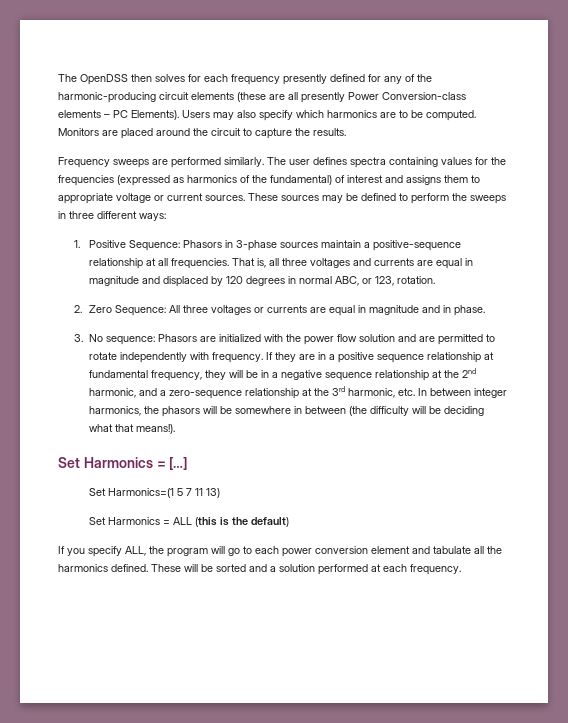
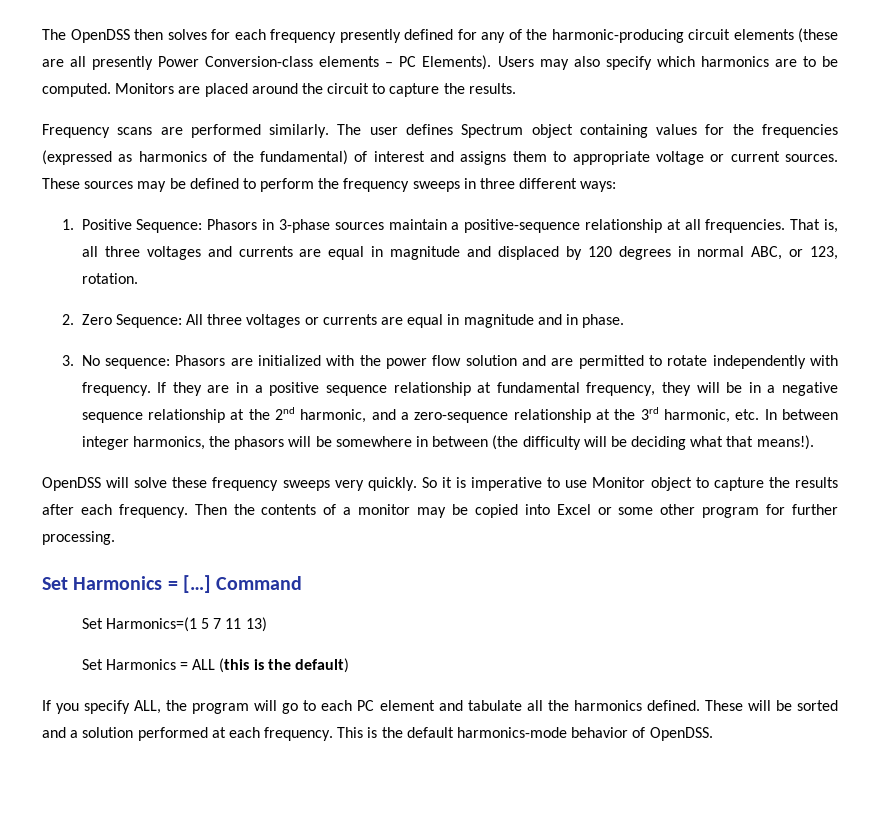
[113,159,149,168] sweeps -> [117,127,153,135] scans
[350,157,386,168] spectra -> [461,124,573,138] Spectrum object
(467, 197) none -> [343,178,410,192] frequency
(176, 429) none -> [42,477,838,491] [42,504,839,518] [42,531,115,545] // OpenDSS will solve these frequency sweeps very quickly. So it is imperative to use Monitor object to capture the results after each frequency. Then the contents of a monitor may be copied into Excel or some other program for further processing.
(188, 463) none -> [216,576,303,590] Command
[282,546,368,557] power conversion -> [357,700,375,711] PC
(461, 569) none -> [337,727,713,741] This is the default harmonics-mode behavior of OpenDSS.

